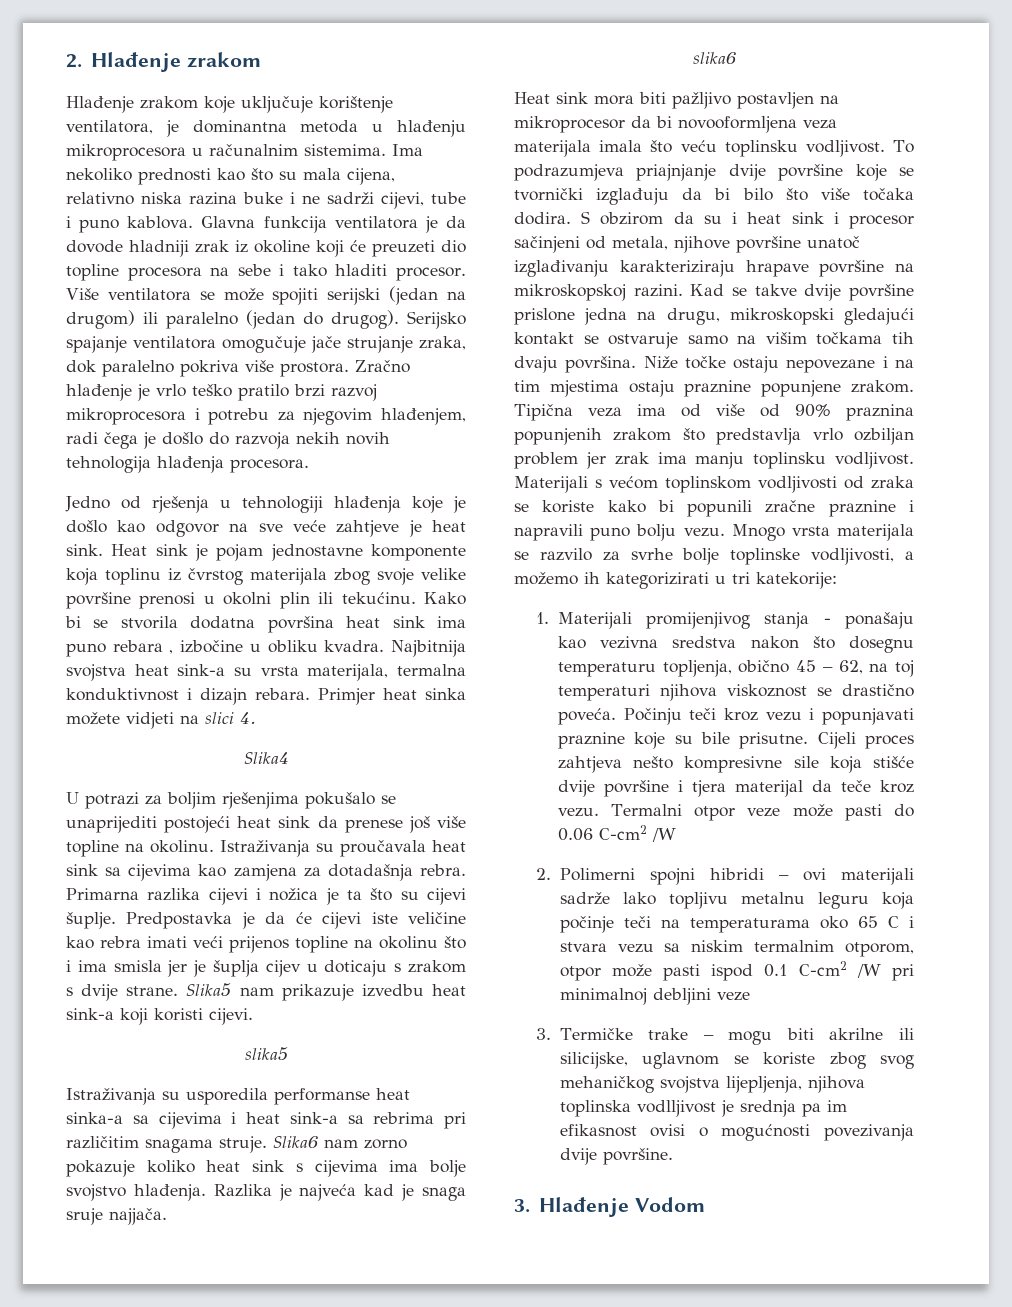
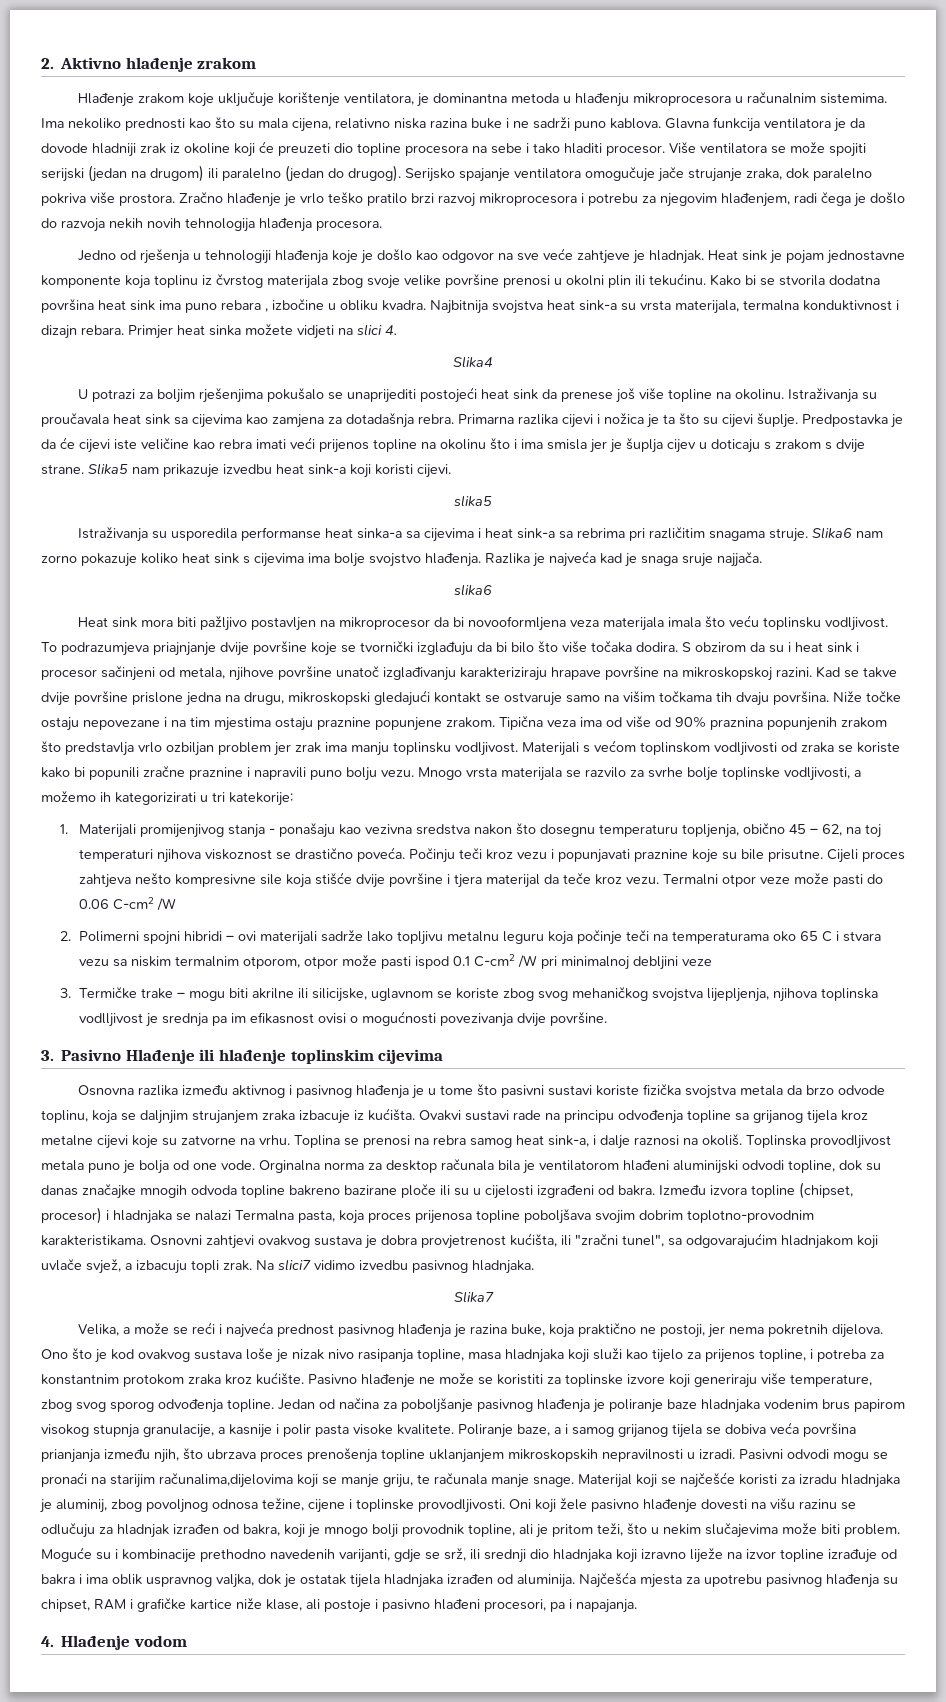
[66,52,181,72] 2. Hlađenje -> [41,57,193,72] 2. Aktivno hlađenje
[381,192,466,209] [66,216,71,228] cijevi, tube i -> (570, 122) none
[432,520,466,532] [66,544,103,556] heat sink. -> [648,250,704,264] hladnjak.
[538,1197,705,1217] Hlađenje Vodom -> [61,1049,444,1064] [77,1083,885,1099] [41,1108,868,1124] [41,1133,891,1149] [41,1158,881,1174] [41,1182,853,1199] [41,1207,814,1224] [41,1233,878,1249] [41,1258,534,1274] [453,1291,494,1303] [77,1322,883,1338] [41,1347,884,1363] [41,1372,872,1388] [41,1397,905,1413] [41,1422,856,1438] [41,1447,888,1463] [41,1472,900,1488] [40,1497,856,1513] [41,1522,900,1538] [41,1547,897,1563] [41,1572,898,1588] [41,1597,637,1613] [41,1635,187,1650] Pasivno Hlađenje ili hlađenje toplinskim cijevima // Osnovna razlika između aktivnog i pasivnog hlađenja je u tome što pasivni sustavi koriste fizička svojstva metala da brzo odvode toplinu, koja se daljnjim strujanjem zraka izbacuje iz kućišta. Ovakvi sustavi rade na principu odvođenja topline sa grijanog tijela kroz metalne cijevi koje su zatvorne na vrhu. Toplina se prenosi na rebra samog heat sink-a, i dalje raznosi na okoliš. Toplinska provodljivost metala puno je bolja od one vode. Orginalna norma za desktop računala bila je ventilatorom hlađeni aluminijski odvodi topline, dok su danas značajke mnogih odvoda topline bakreno bazirane ploče ili su u cijelosti izgrađeni od bakra. Između izvora topline (chipset, procesor) i hladnjaka se nalazi Termalna pasta, koja proces prijenosa topline poboljšava svojim dobrim toplotno-provodnim karakteristikama. Osnovni zahtjevi ovakvog sustava je dobra provjetrenost kućišta, ili "zračni tunel", sa odgovarajućim hladnjakom koji uvlače svjež, a izbacuju topli zrak. Na slici7 vidimo izvedbu pasivnog hladnjaka. // Slika7 // Velika, a može se reći i najveća prednost pasivnog hlađenja je razina buke, koja praktično ne postoji, jer nema pokretnih dijelova. Ono što je kod ovakvog sustava loše je nizak nivo rasipanja topline, masa hladnjaka koji služi kao tijelo za prijenos topline, i potreba za konstantnim protokom zraka kroz kućište. Pasivno hlađenje ne može se koristiti za toplinske izvore koji generiraju više temperature, zbog svog sporog odvođenja topline. Jedan od načina za poboljšanje pasivnog hlađenja je poliranje baze hladnjaka vodenim brus papirom visokog stupnja granulacije, a kasnije i polir pasta visoke kvalitete. Poliranje baze, a i samog grijanog tijela se dobiva veća površina prianjanja između njih, što ubrzava proces prenošenja topline uklanjanjem mikroskopskih nepravilnosti u izradi. Pasivni odvodi mogu se pronaći na starijim računalima,dijelovima koji se manje griju, te računala manje snage. Materijal koji se najčešće koristi za izradu hladnjaka je aluminij, zbog povoljnog odnosa težine, cijene i toplinske provodljivosti. Oni koji žele pasivno hlađenje dovesti na višu razinu se odlučuju za hladnjak izrađen od bakra, koji je mnogo bolji provodnik topline, ali je pritom teži, što u nekim slučajevima može biti problem. Moguće su i kombinacije prethodno navedenih varijanti, gdje se srž, ili srednji dio hladnjaka koji izravno liježe na izvor topline izrađuje od bakra i ima oblik uspravnog valjka, dok je ostatak tijela hladnjaka izrađen od aluminija. Najčešća mjesta za upotrebu pasivnog hlađenja su chipset, RAM i grafičke kartice niže klase, ali postoje i pasivno hlađeni procesori, pa i napajanja. // 4. Hlađenje vodom

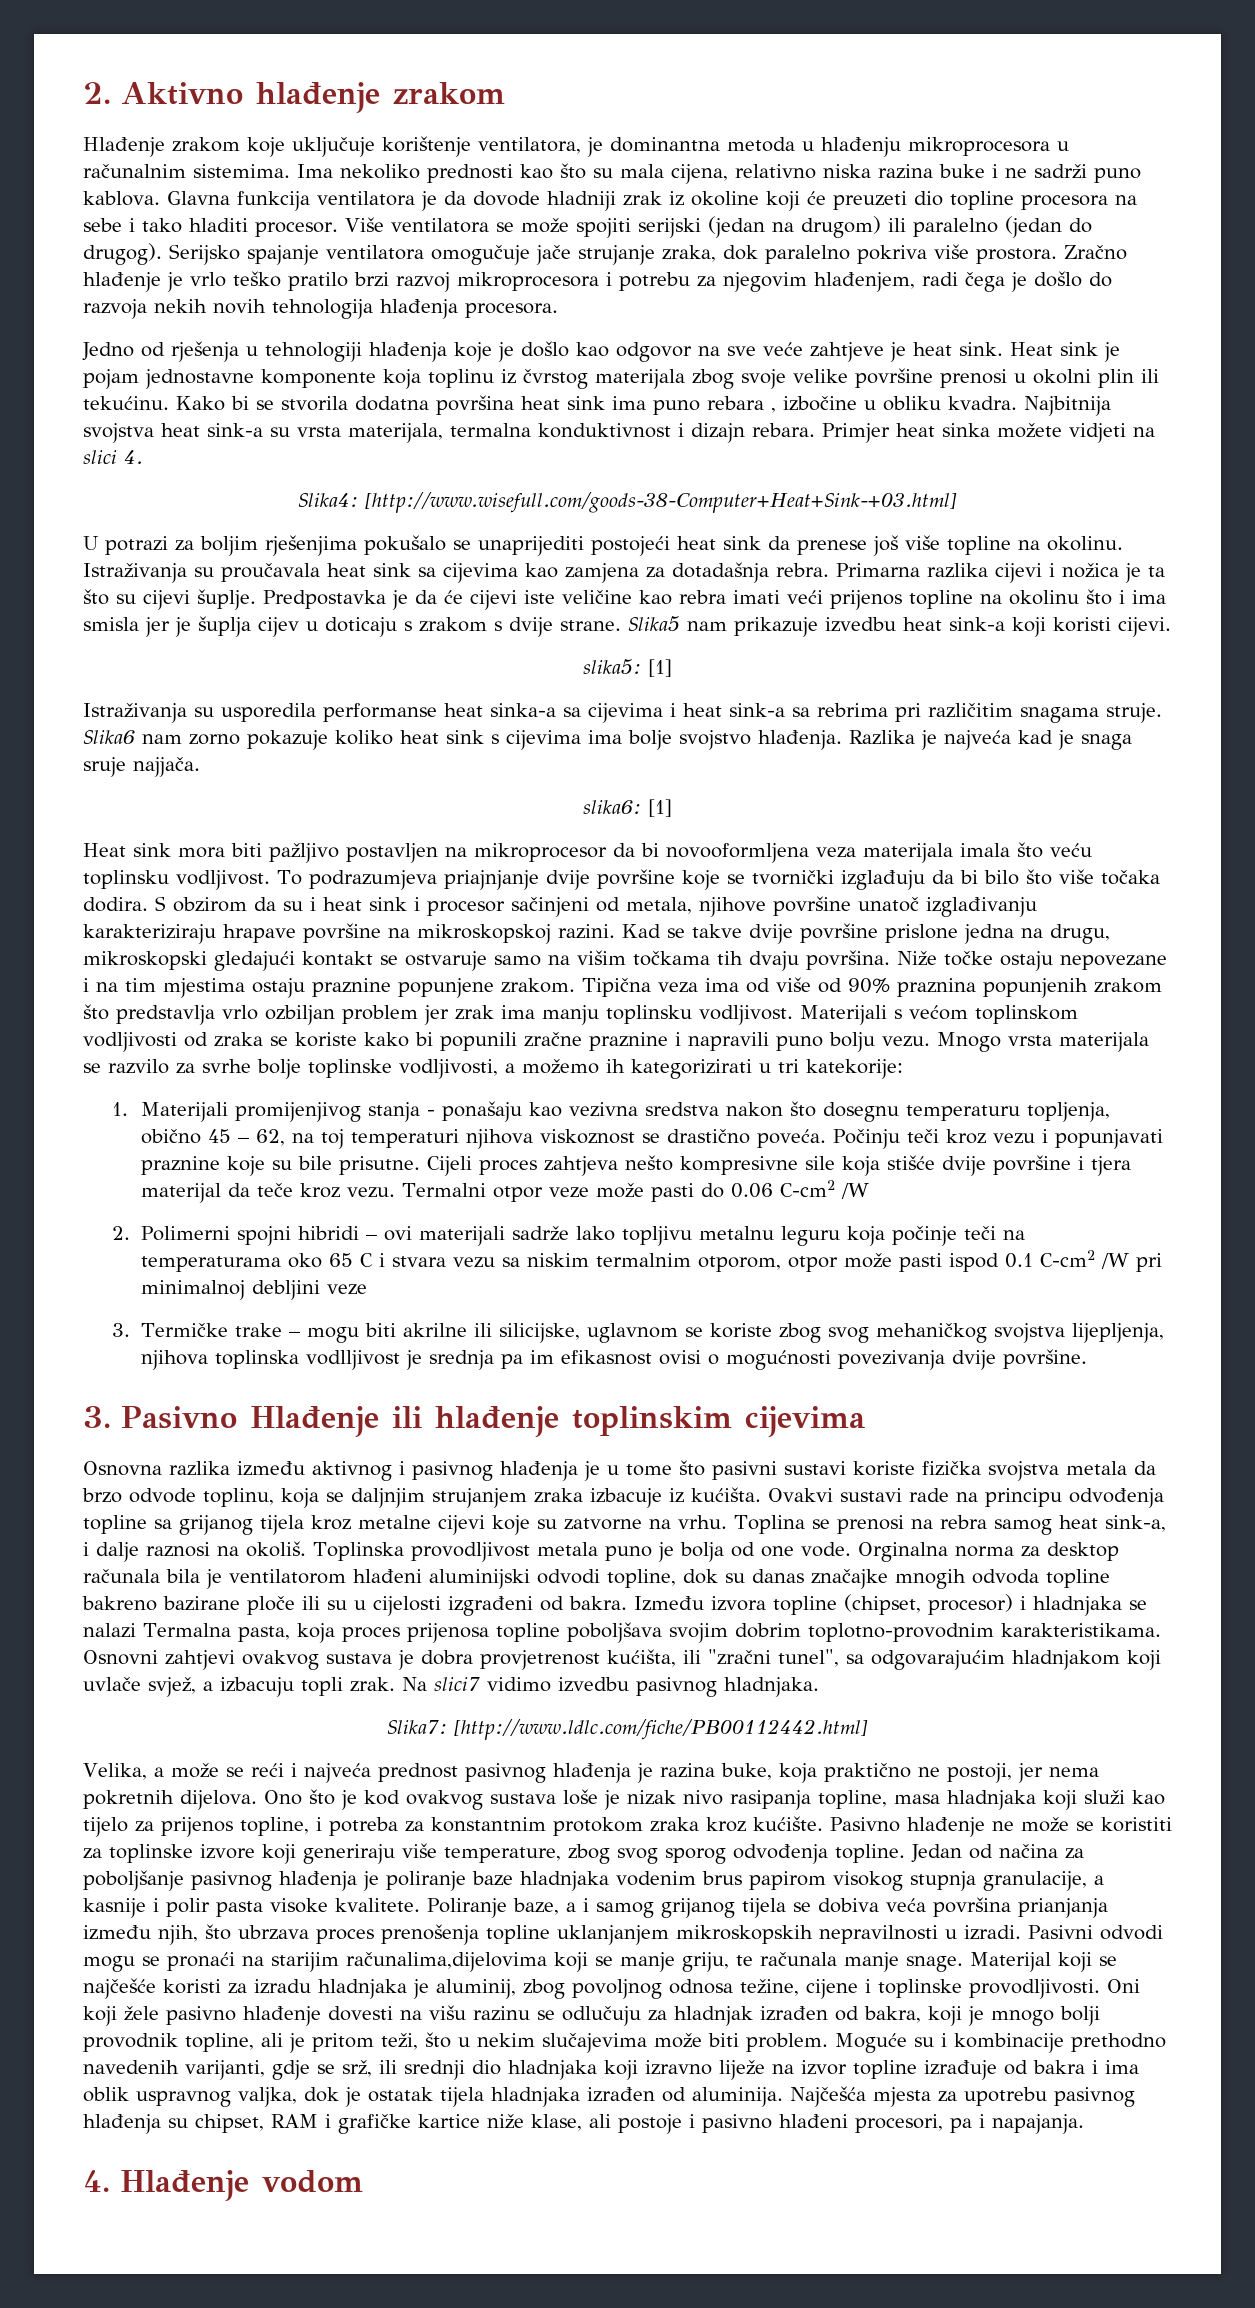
[648,250,704,264] hladnjak. -> [913,342,1003,356] heat sink.
[453,356,493,368] Slika4 -> [297,492,958,513] Slika4: [http://www.wisefull.com/goods-38-Computer+Heat+Sink-+03.html]
[454,495,492,507] slika5 -> [583,659,672,677] slika5: [1]
[454,584,492,596] slika6 -> [583,799,672,817] slika6: [1]
[453,1291,494,1303] Slika7 -> [387,1719,869,1740] Slika7: [http://www.ldlc.com/fiche/PB00112442.html]

